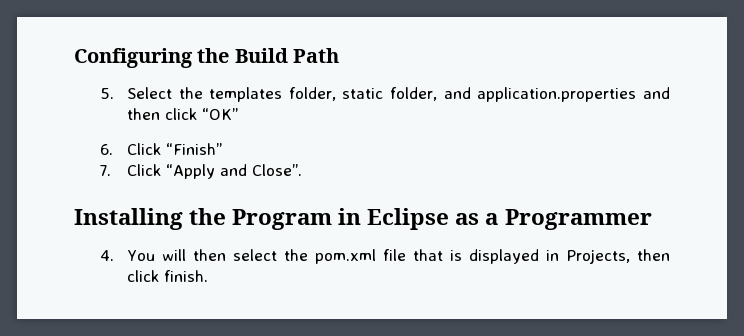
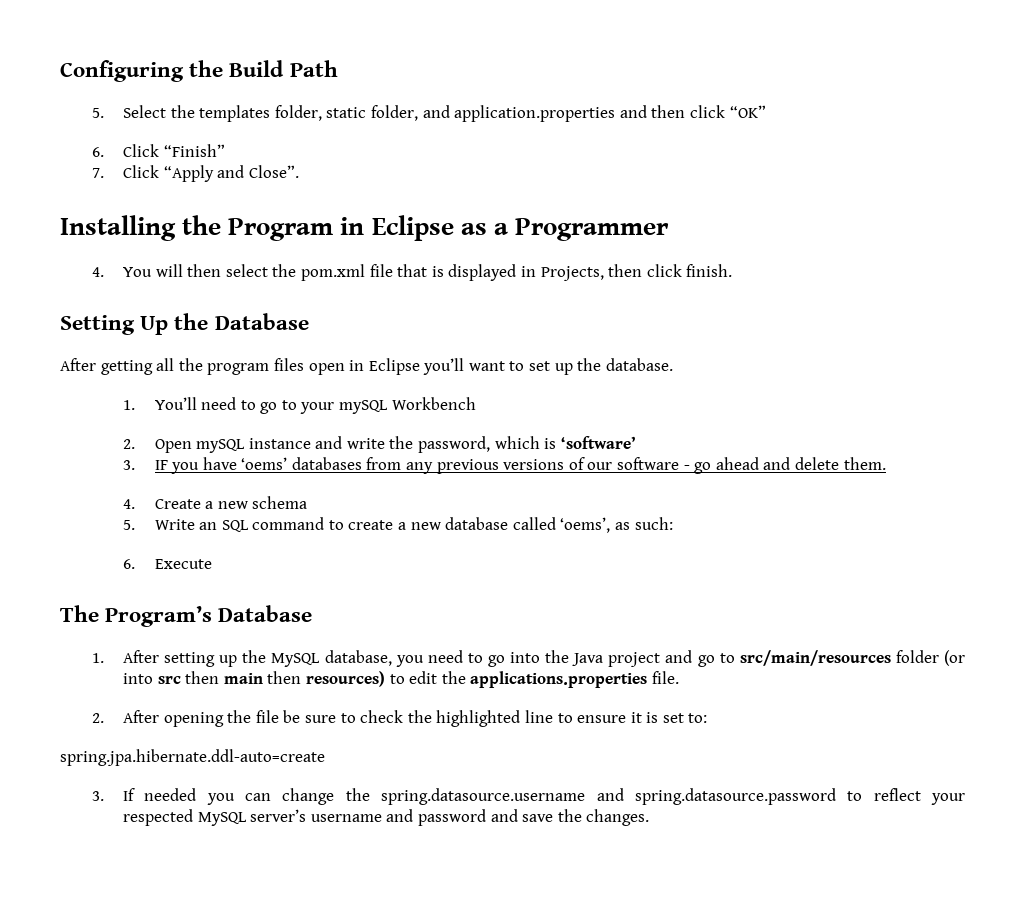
(208, 276) none -> [60,313,309,335] [60,358,673,375] [123,397,476,414] [123,436,636,453] [123,457,886,474] [123,496,308,509] [123,517,673,533] [123,559,212,569] [60,605,313,627] [91,650,965,667] [123,671,679,688] [91,710,708,727] [60,749,325,766] [91,788,965,805] [123,809,650,826] // Setting Up the Database // After getting all the program files open in Eclipse you’ll want to set up the database. // 1. You’ll need to go to your mySQL Workbench // 2. Open mySQL instance and write the password, which is ‘software’ // 3. IF you have ‘oems’ databases from any previous versions of our software - go ahead and delete them. // 4. Create a new schema // 5. Write an SQL command to create a new database called ‘oems’, as such: // 6. Execute // The Program’s Database // 1. After setting up the MySQL database, you need to go into the Java project and go to src/main/resources folder (or into src then main then resources) to edit the applications.properties file. // 2. After opening the file be sure to check the highlighted line to ensure it is set to: // spring.jpa.hibernate.ddl-auto=create // 3. If needed you can change the spring.datasource.username and spring.datasource.password to reflect your respected MySQL server’s username and password and save the changes.

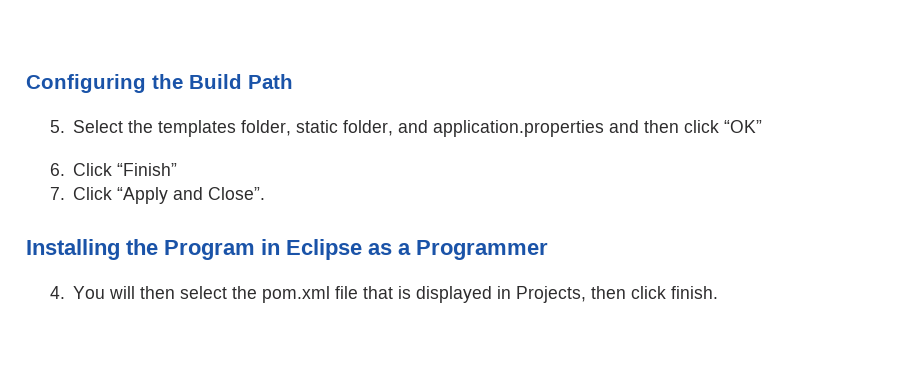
[60,313,309,335] [60,358,673,375] [123,397,476,414] [123,436,636,453] [123,457,886,474] [123,496,308,509] [123,517,673,533] [123,559,212,569] [60,605,313,627] [91,650,965,667] [123,671,679,688] [91,710,708,727] [60,749,325,766] [91,788,965,805] [123,809,650,826] // Setting Up the Database // After getting all the program files open in Eclipse you’ll want to set up the database. // 1. You’ll need to go to your mySQL Workbench // 2. Open mySQL instance and write the password, which is ‘software’ // 3. IF you have ‘oems’ databases from any previous versions of our software - go ahead and delete them. // 4. Create a new schema // 5. Write an SQL command to create a new database called ‘oems’, as such: // 6. Execute // The Program’s Database // 1. After setting up the MySQL database, you need to go into the Java project and go to src/main/resources folder (or into src then main then resources) to edit the applications.properties file. // 2. After opening the file be sure to check the highlighted line to ensure it is set to: // spring.jpa.hibernate.ddl-auto=create // 3. If needed you can change the spring.datasource.username and spring.datasource.password to reflect your respected MySQL server’s username and password and save the changes. -> (719, 292) none

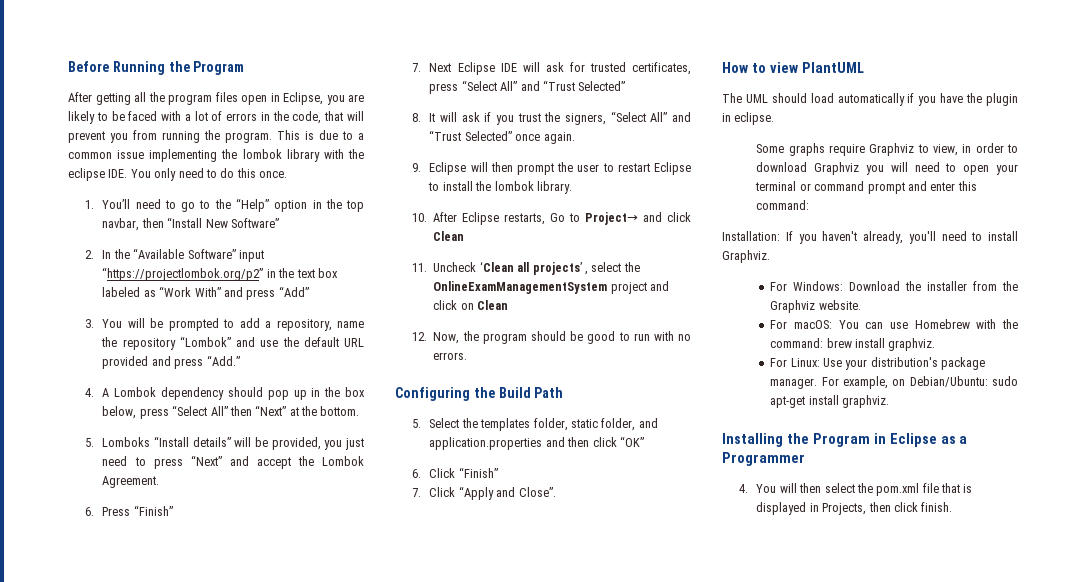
(26, 83) none -> [68,61,245,75] [68,92,364,105] [68,111,365,124] [68,130,364,143] [68,149,364,162] [68,168,287,181] [85,198,364,212] [102,217,279,231] [85,248,264,262] [102,267,338,281] [102,286,309,300] [85,318,365,331] [101,336,365,350] [102,355,240,369] [85,387,366,400] [102,405,360,419] [85,436,365,450] [102,455,364,469] [102,476,160,488] [85,505,173,516] [412,62,691,75] [429,80,626,94] [412,111,691,125] [429,130,575,144] [412,162,692,175] [428,181,572,194] [412,212,691,225] [433,231,465,241] [412,261,640,275] [433,281,670,294] [433,300,509,310] [412,331,691,344] [433,352,468,360] Before Running the Program // After getting all the program files open in Eclipse, you are likely to be faced with a lot of errors in the code, that will prevent you from running the program. This is due to a common issue implementing the lombok library with the eclipse IDE. You only need to do this once. // 1. You’ll need to go to the “Help” option in the top navbar, then “Install New Software” // 2. In the “Available Software” input “https://projectlombok.org/p2” in the text box labeled as “Work With” and press “Add” // 3. You will be prompted to add a repository, name the repository “Lombok” and use the default URL provided and press “Add.” // 4. A Lombok dependency should pop up in the box below, press “Select All” then “Next” at the bottom. // 5. Lomboks “Install details” will be provided, you just need to press “Next” and accept the Lombok Agreement. // 6. Press “Finish” // 7. Next Eclipse IDE will ask for trusted certificates, press “Select All” and “Trust Selected” // 8. It will ask if you trust the signers, “Select All” and “Trust Selected” once again. // 9. Eclipse will then prompt the user to restart Eclipse to install the lombok library. // 10. After Eclipse restarts, Go to Project→ and click Clean // 11. Uncheck ‘Clean all projects’ , select the OnlineExamManagementSystem project and click on Clean // 12. Now, the program should be good to run with no errors. //
(266, 193) none -> [722,62,864,73] [722,93,1018,106] [722,112,775,125] [756,143,1019,156] [756,162,1018,175] [755,181,977,194] [756,200,810,210] [722,231,1018,244] [722,250,770,263] [770,281,1018,291] [770,300,861,313] [770,319,1018,329] [770,338,936,351] [770,357,986,370] [770,376,1018,389] [770,395,889,408] // How to view PlantUML // The UML should load automatically if you have the plugin in eclipse. // Some graphs require Graphviz to view, in order to download Graphviz you will need to open your terminal or command prompt and enter this command: // Installation: If you haven't already, you'll need to install Graphviz. // For Windows: Download the installer from the Graphviz website. // For macOS: You can use Homebrew with the command: brew install graphviz. // For Linux: Use your distribution's package manager. For example, on Debian/Ubuntu: sudo apt-get install graphviz.

